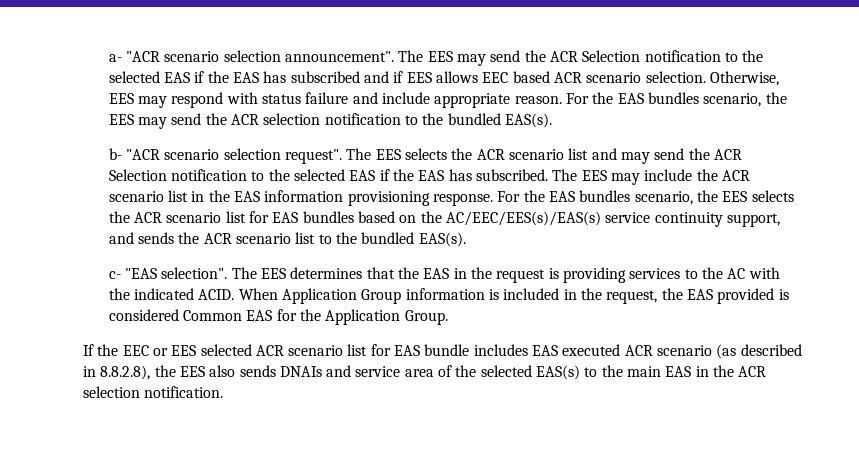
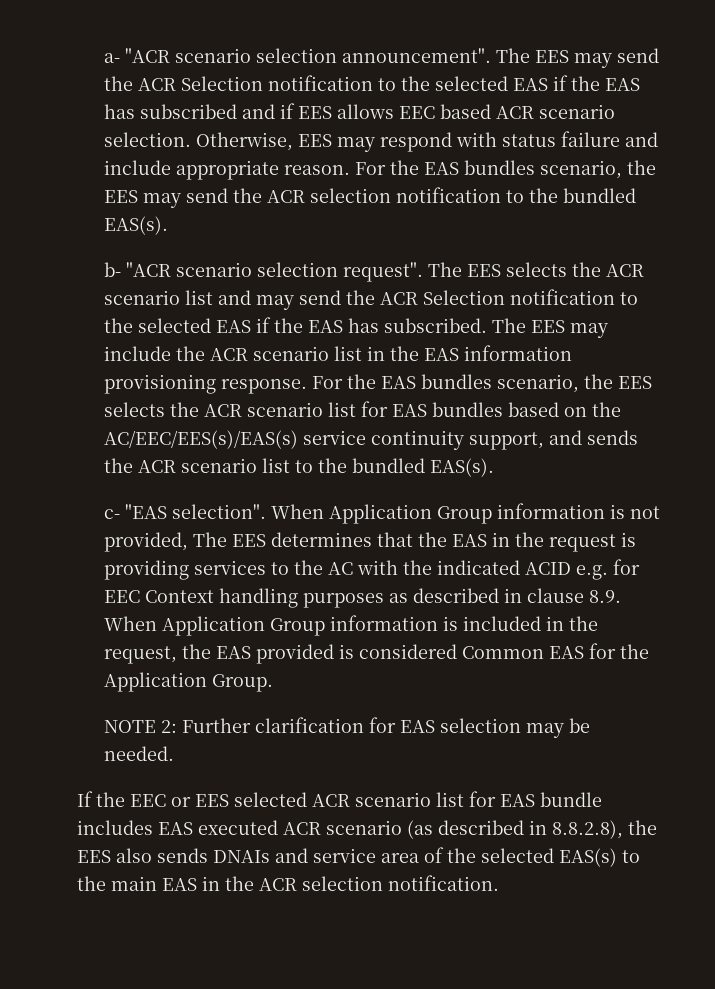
(228, 273) none -> [270,503,660,524] [103,532,188,552] When Application Group information is not provided,
[198,289,235,300] ACID. -> [524,559,640,580] [103,588,621,608] ACID e.g. for EEC Context handling purposes as described in clause 8.9.
(448, 317) none -> [103,717,590,738] [103,746,174,761] // NOTE 2: Further clarification for EAS selection may be needed.

